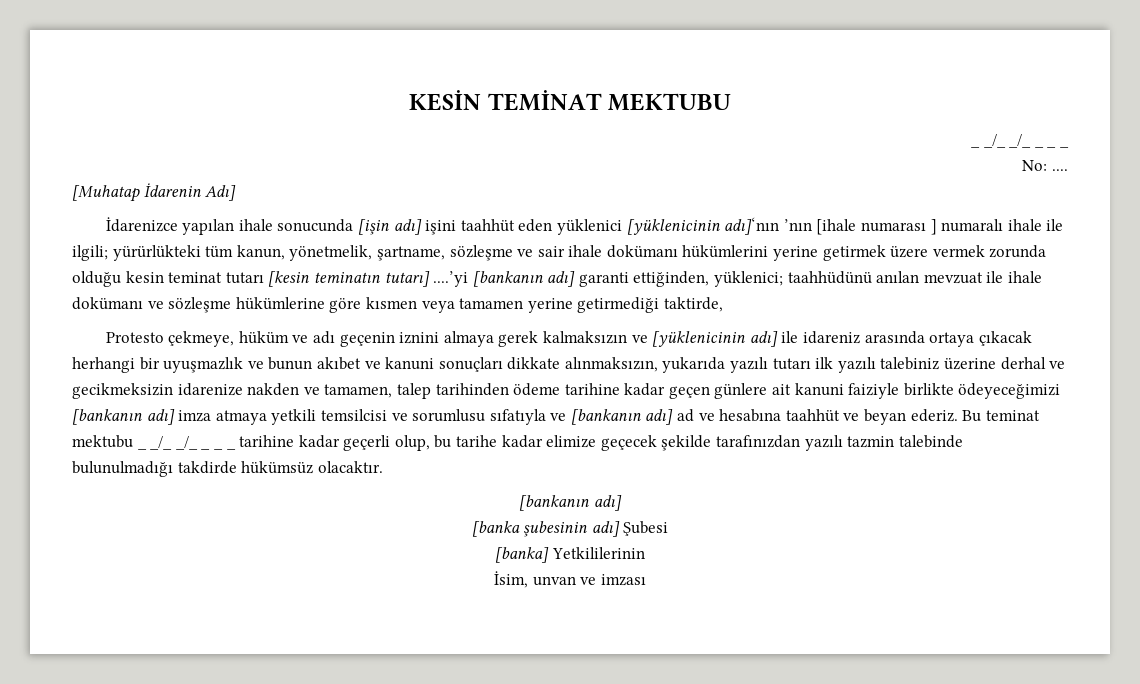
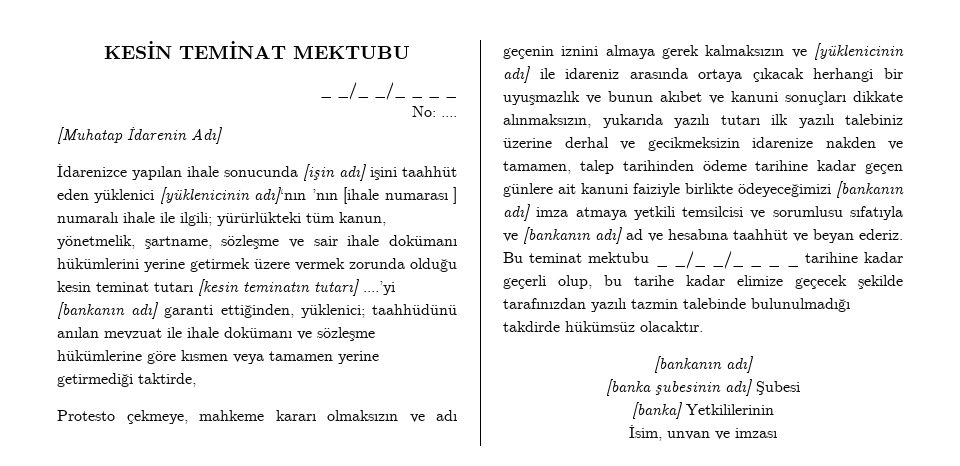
[238,331,289,344] hüküm -> [199,410,398,421] mahkeme kararı olmaksızın

